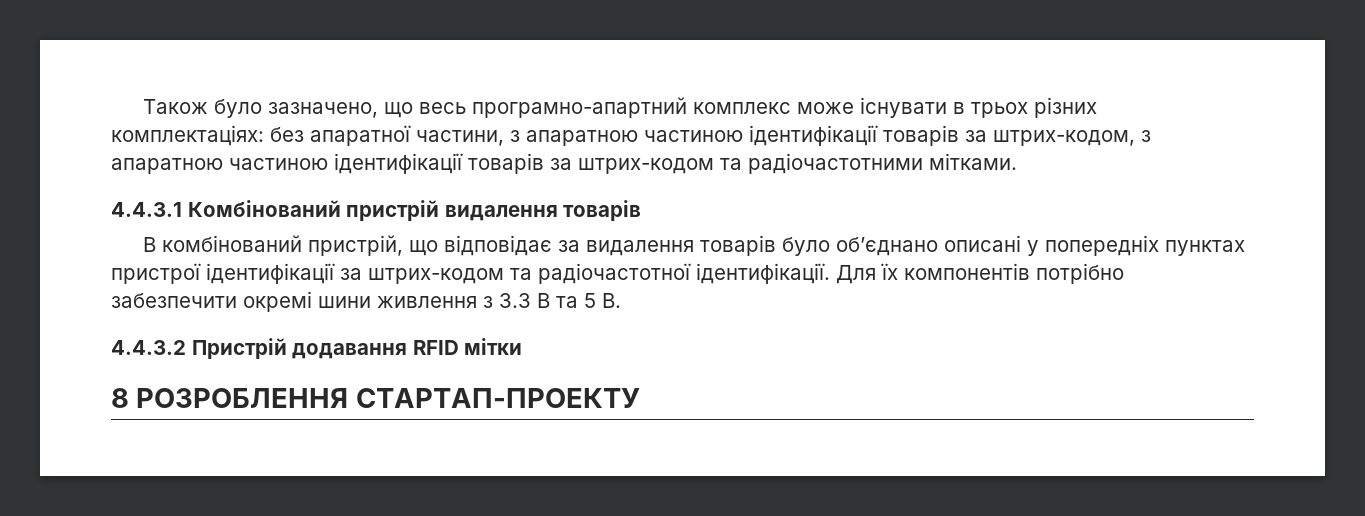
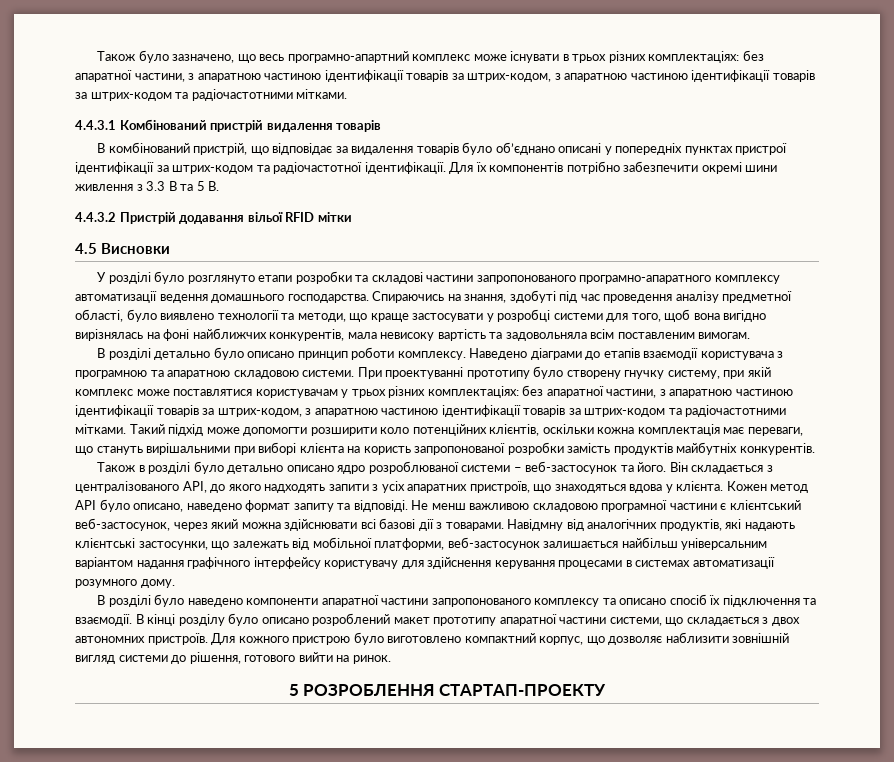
(408, 351) none -> [247,212,283,222] вільої
[111,388,129,408] 8 -> [75,243,171,254] [97,271,780,284] [75,290,793,303] [75,309,767,322] [75,328,751,341] [97,347,784,360] [75,366,771,379] [75,385,793,398] [75,405,787,417] [75,424,803,436] [75,442,815,455] [97,461,773,474] [75,481,809,493] [75,499,801,512] [75,518,795,531] [75,537,768,550] [75,557,775,569] [75,579,175,588] [97,594,817,607] [75,613,800,626] [75,632,790,645] [75,652,391,664] [288,684,299,696] 4.5 Висновки // У розділі було розглянуто етапи розробки та складові частини запропонованого програмно-апаратного комплексу автоматизації ведення домашнього господарства. Спираючись на знання, здобуті під час проведення аналізу предметної області, було виявлено технології та методи, що краще застосувати у розробці системи для того, щоб вона вигідно вирізнялась на фоні найближчих конкурентів, мала невисоку вартість та задовольняла всім поставленим вимогам. // В розділі детально було описано принцип роботи комплексу. Наведено діаграми до етапів взаємодії користувача з програмною та апаратною складовою системи. При проектуванні прототипу було створену гнучку систему, при якій комплекс може поставлятися користувачам у трьох різних комплектаціях: без апаратної частини, з апаратною частиною ідентифікації товарів за штрих-кодом, з апаратною частиною ідентифікації товарів за штрих-кодом та радіочастотними мітками. Такий підхід може допомогти розширити коло потенційних клієнтів, оскільки кожна комплектація має переваги, що стануть вирішальними при виборі клієнта на користь запропонованої розробки замість продуктів майбутніх конкурентів. // Також в розділі було детально описано ядро розроблюваної системи – веб-застосунок та його. Він складається з централізованого API, до якого надходять запити з усіх апаратних пристроїв, що знаходяться вдова у клієнта. Кожен метод API було описано, наведено формат запиту та відповіді. Не менш важливою складовою програмної частини є клієнтський веб-застосунок, через який можна здійснювати всі базові дії з товарами. Навідмну від аналогічних продуктів, які надають клієнтські застосунки, що залежать від мобільної платформи, веб-застосунок залишається найбільш універсальним варіантом надання графічного інтерфейсу користувачу для здійснення керування процесами в системах автоматизації розумного дому. // В розділі було наведено компоненти апаратної частини запропонованого комплексу та описано спосіб їх підключення та взаємодії. В кінці розділу було описано розроблений макет прототипу апаратної частини системи, що складається з двох автономних пристроїв. Для кожного пристрою було виготовлено компактний корпус, що дозволяє наблизити зовнішній вигляд системи до рішення, готового вийти на ринок. // 5

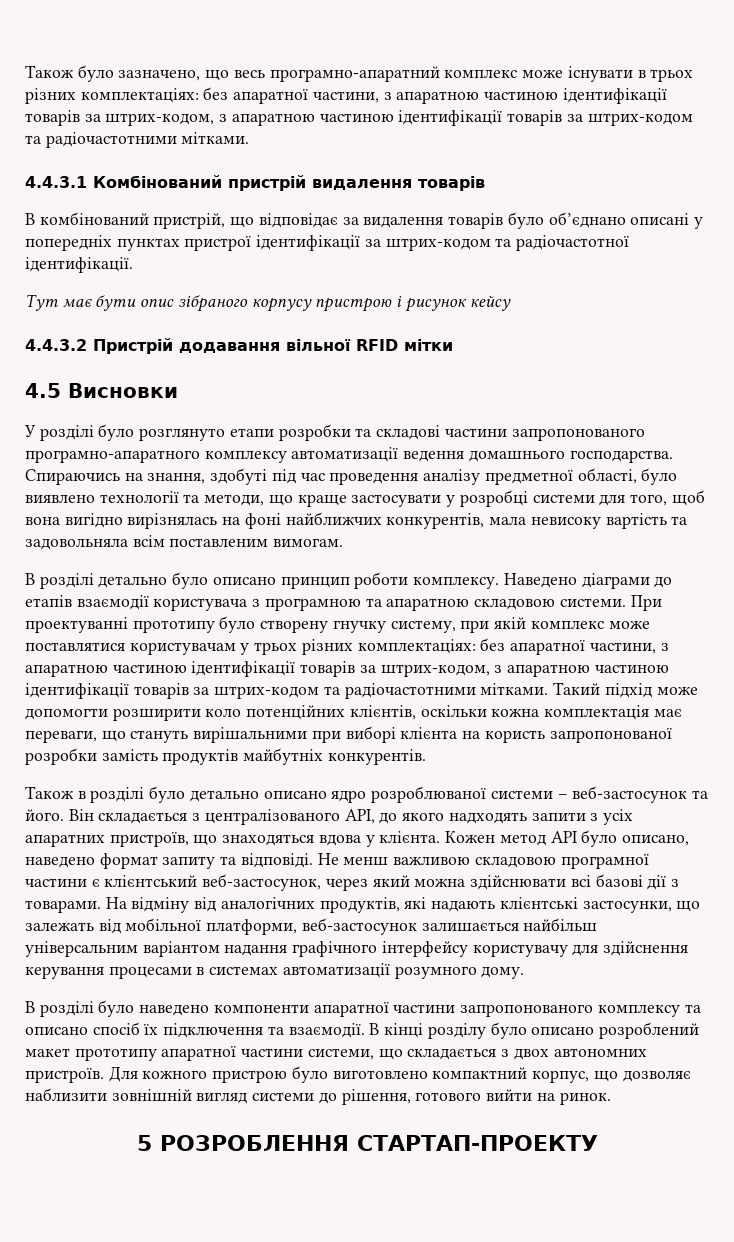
[287,51,409,63] програмно-апартний -> [269,66,440,82] програмно-апаратний
[449,161,778,174] [75,181,220,191] Для їх компонентів потрібно забезпечити окремі шини живлення з 3.3 В та 5 В. -> [25,294,511,312] // Тут має бути опис зібраного корпусу пристрою і рисунок кейсу
[247,212,283,222] вільої -> [286,339,351,351] вільної
[507,519,564,531] Навідмну -> [105,897,190,913] На відміну

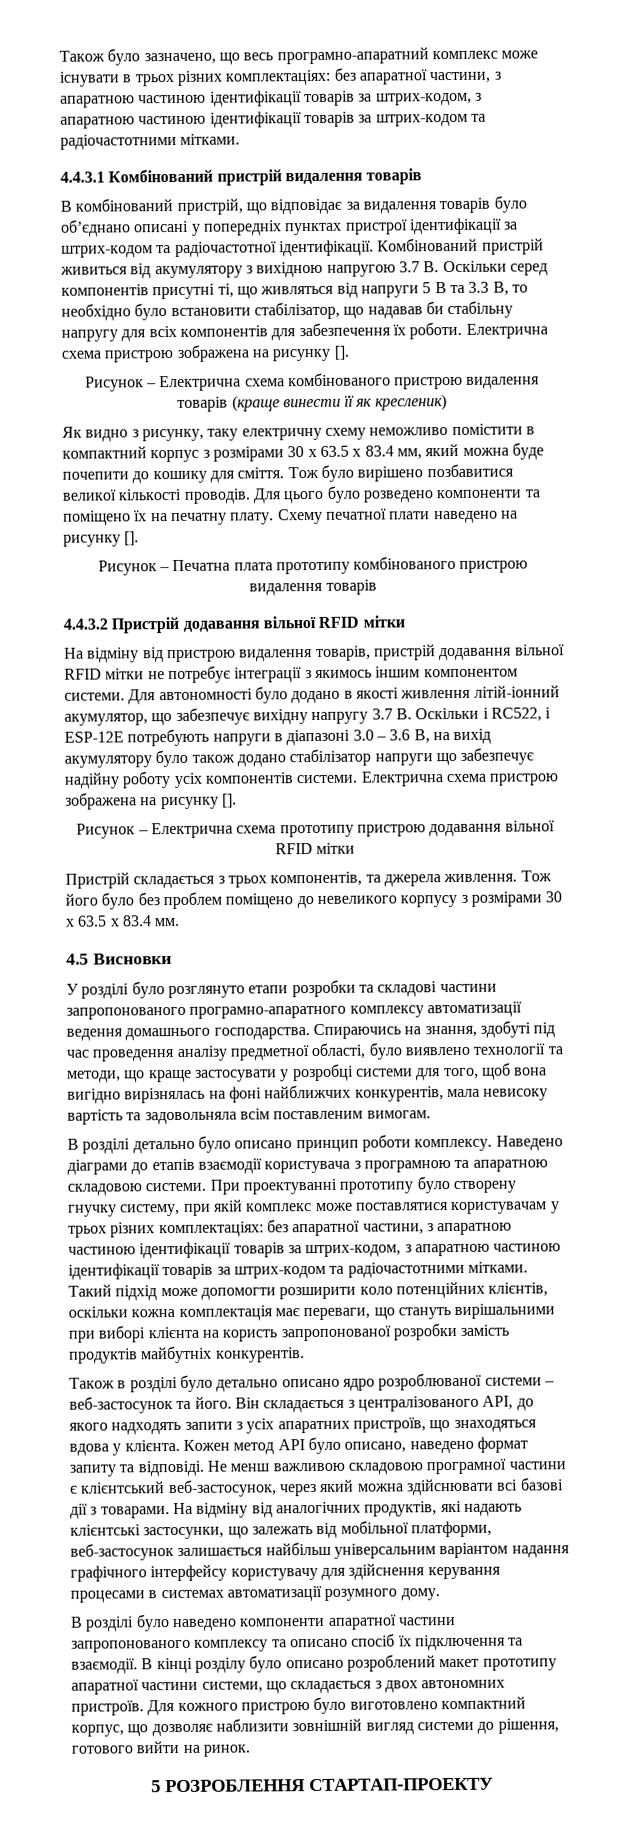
[25,294,511,312] // Тут має бути опис зібраного корпусу пристрою і рисунок кейсу -> [377,237,544,255] [60,260,548,279] [61,281,528,300] [61,300,514,321] [61,321,548,342] [61,344,349,363] [84,372,541,392] [177,394,447,412] [62,423,535,442] [62,442,544,463] [62,463,514,484] [62,485,540,504] [63,508,518,526] [63,531,140,547] [97,555,529,576] [249,579,377,596] Комбінований пристрій живиться від акумулятору з вихідною напругою 3.7 В. Оскільки серед компонентів присутні ті, що живляться від напруги 5 В та 3.3 В, то необхідно було встановити стабілізатор, що надавав би стабільну напругу для всіх компонентів для забезпечення їх роботи. Електрична схема пристрою зображена на рисунку []. // Рисунок – Електрична схема комбінованого пристрою видалення товарів (краще винести її як кресленик) // Як видно з рисунку, таку електричну схему неможливо помістити в компактний корпус з розмірами 30 x 63.5 x 83.4 мм, який можна буде почепити до кошику для сміття. Тож було вирішено позбавитися великої кількості проводів. Для цього було розведено компоненти та поміщено їх на печатну плату. Схему печатної плати наведено на рисунку []. // Рисунок – Печатна плата прототипу комбінованого пристрою видалення товарів
(453, 345) none -> [64,644,565,663] [64,665,518,684] [64,685,560,705] [64,707,552,726] [64,728,492,747] [64,747,535,768] [64,771,560,789] [65,792,237,810] [76,820,555,839] [274,842,356,855] [65,870,552,889] [65,891,563,910] [65,915,181,927] // На відміну від пристрою видалення товарів, пристрій додавання вільної RFID мітки не потребує інтеграції з якимось іншим компонентом системи. Для автономності було додано в якості живлення літій-іонний акумулятор, що забезпечує вихідну напругу 3.7 В. Оскільки і RC522, і ESP-12E потребують напруги в діапазоні 3.0 – 3.6 В, на вихід акумулятору було також додано стабілізатор напруги що забезпечує надійну роботу усіх компонентів системи. Електрична схема пристрою зображена на рисунку []. // Рисунок – Електрична схема прототипу пристрою додавання вільної RFID мітки // Пристрій складається з трьох компонентів, та джерела живлення. Тож його було без проблем поміщено до невеликого корпусу з розмірами 30 x 63.5 x 83.4 мм.

